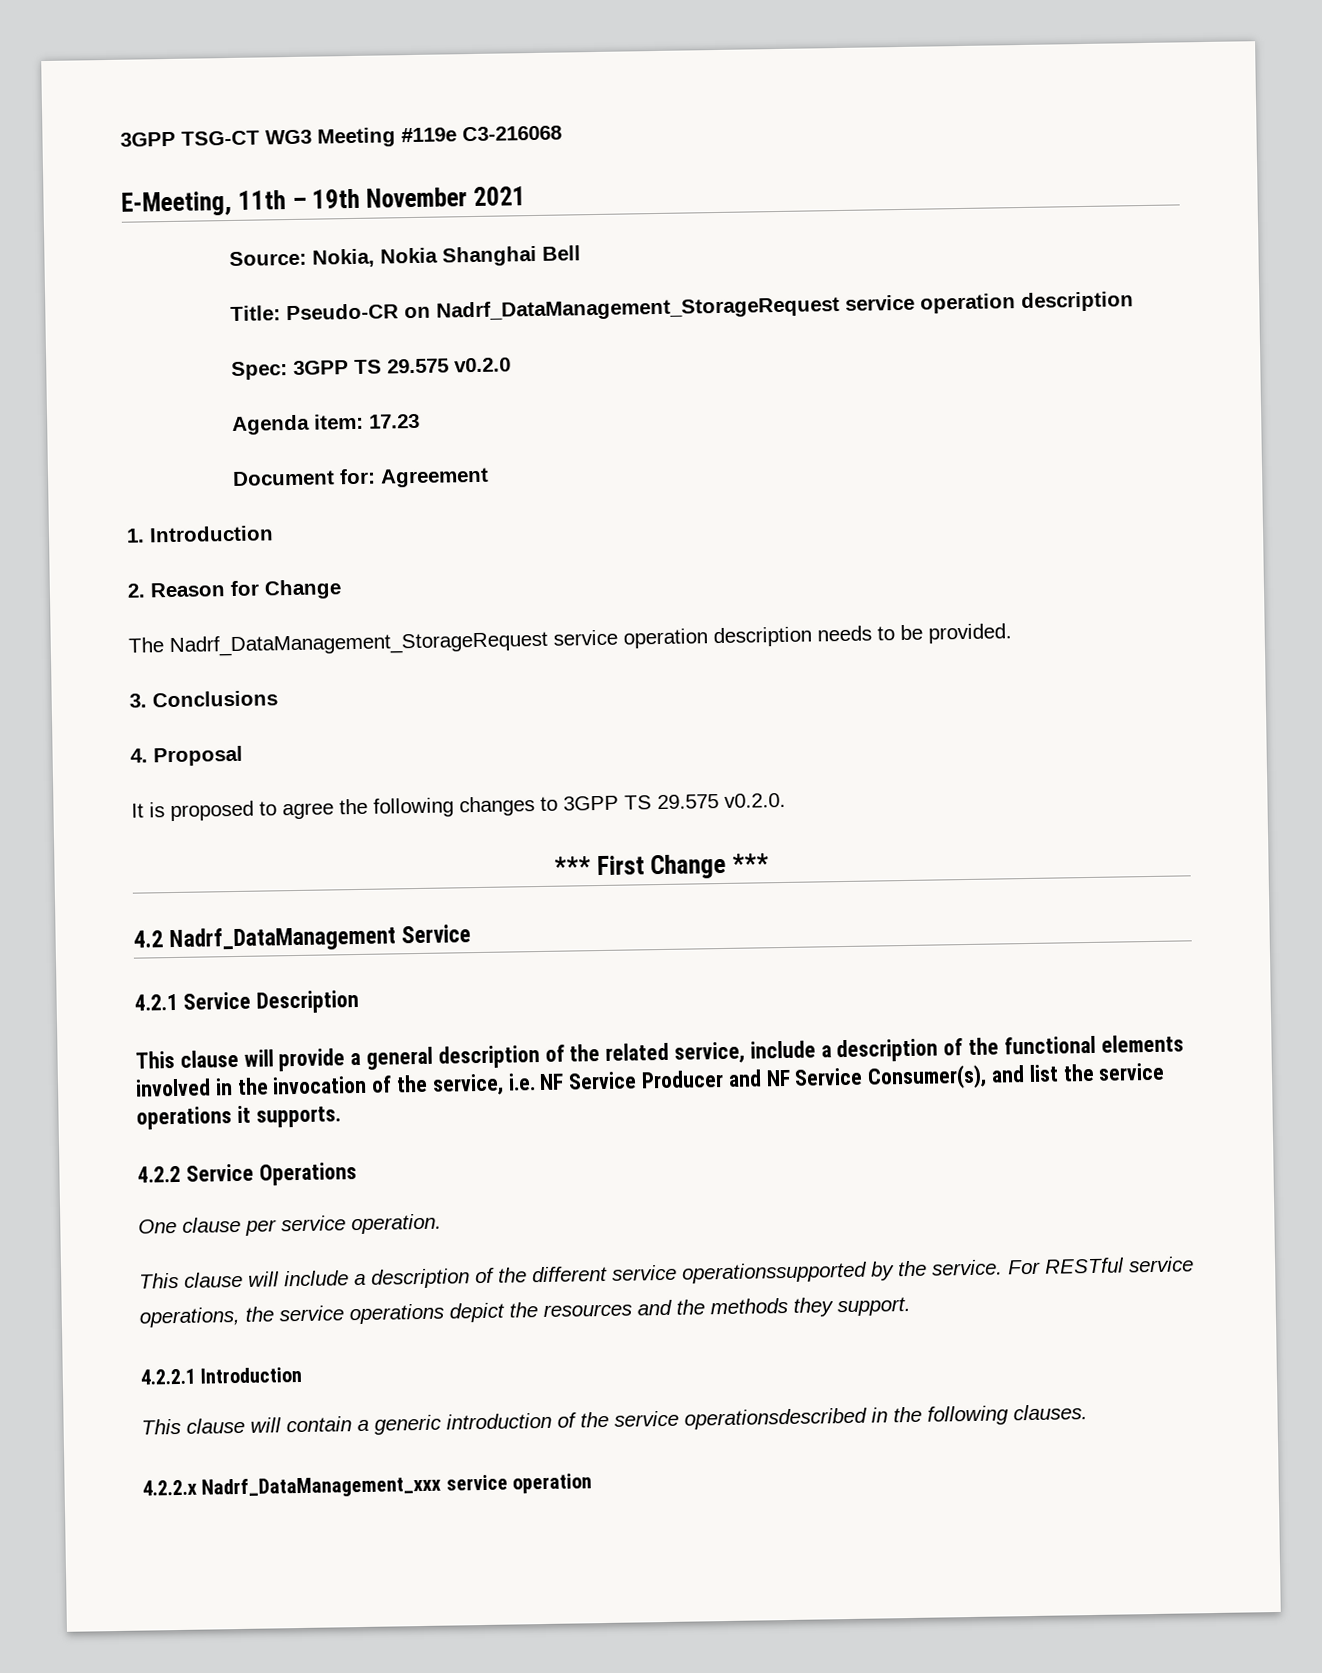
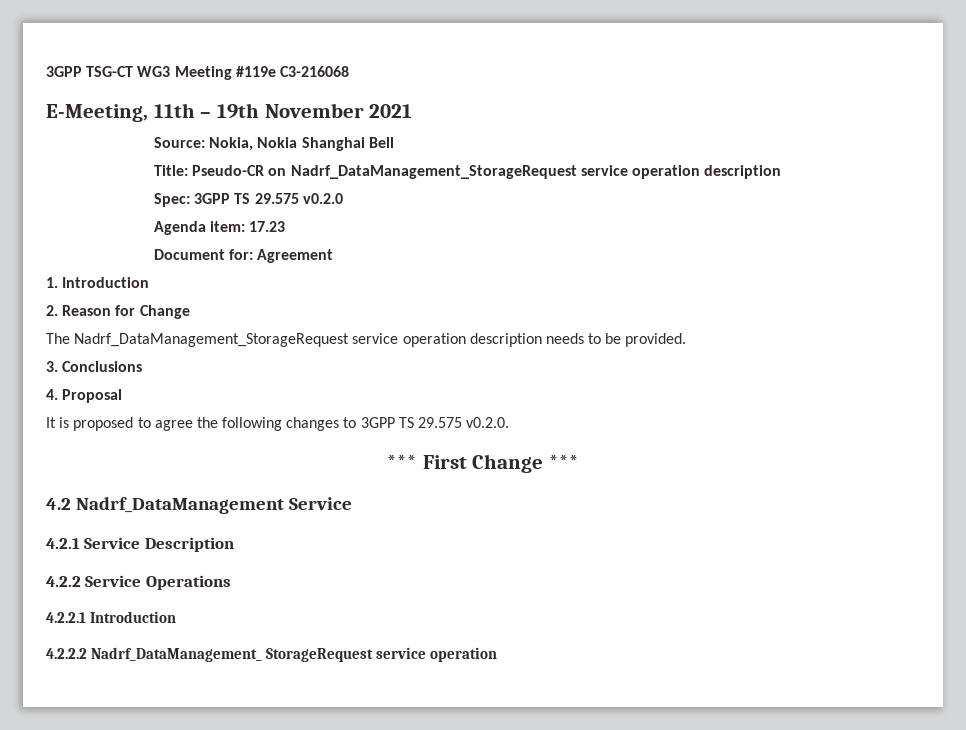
[135,1034,1184,1072] [135,1062,1166,1097] [136,1105,341,1130] [137,1162,357,1186] [138,1213,442,1236] [139,1256,1194,1289] [139,1296,911,1328] [140,1366,303,1385] [141,1404,1088,1435] [142,1475,442,1499] This clause will provide a general description of the related service, include a description of the functional elements involved in the invocation of the service, i.e. NF Service Producer and NF Service Consumer(s), and list the service operations it supports. // 4.2.2 Service Operations // One clause per service operation. // This clause will include a description of the different service operationssupported by the service. For RESTful service operations, the service operations depict the resources and the methods they support. // 4.2.2.1 Introduction // This clause will contain a generic introduction of the service operationsdescribed in the following clauses. // 4.2.2.x Nadrf_DataManagement_xxx -> [46,575,231,590] [46,611,177,623] [46,647,374,662] 4.2.2 Service Operations // 4.2.2.1 Introduction // 4.2.2.2 Nadrf_DataManagement_ StorageRequest

